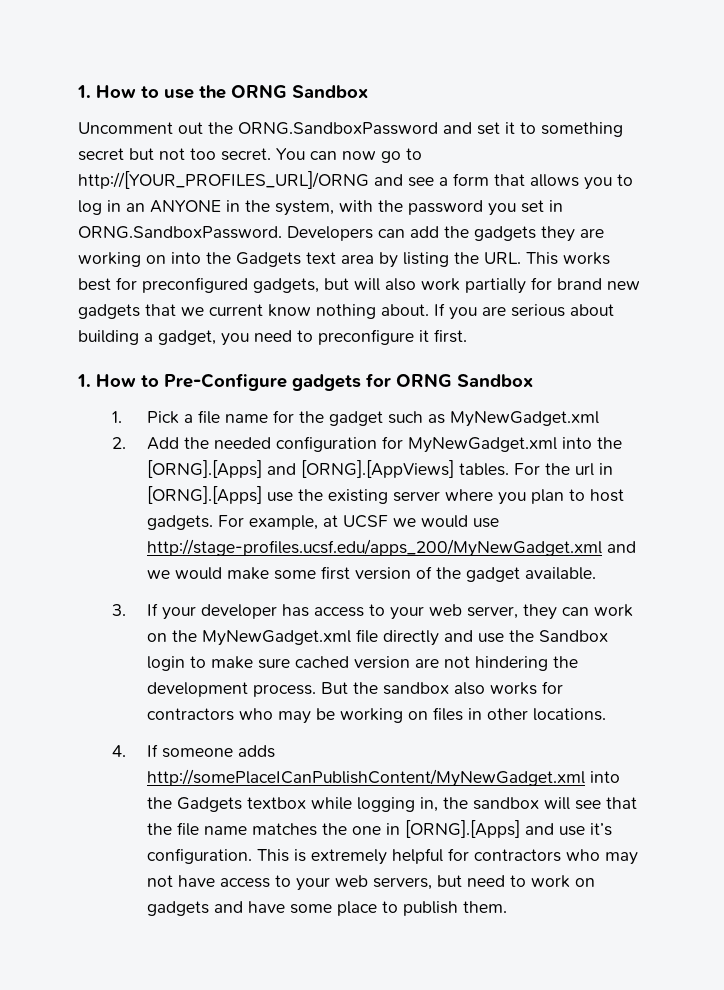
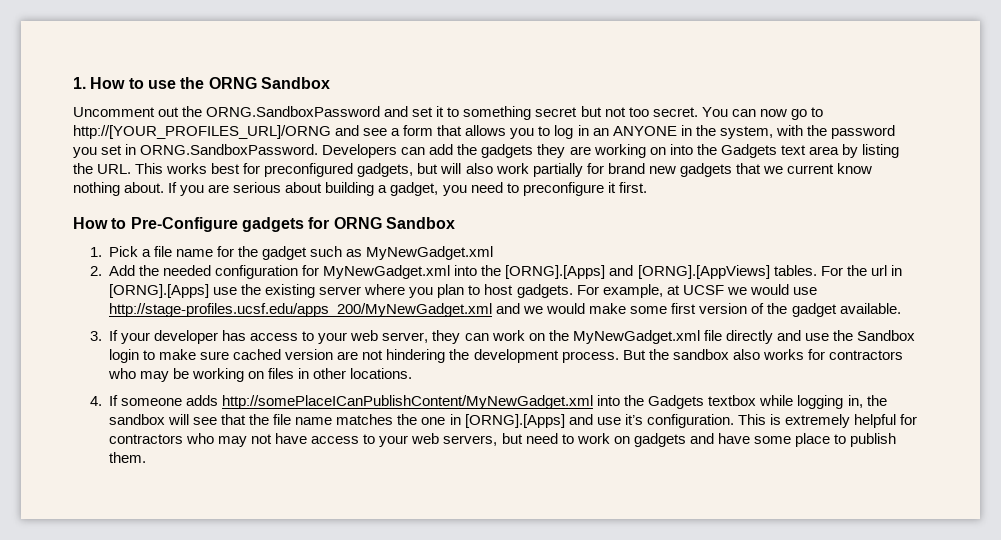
[77,374,91,387] 1. -> (647, 187) none

